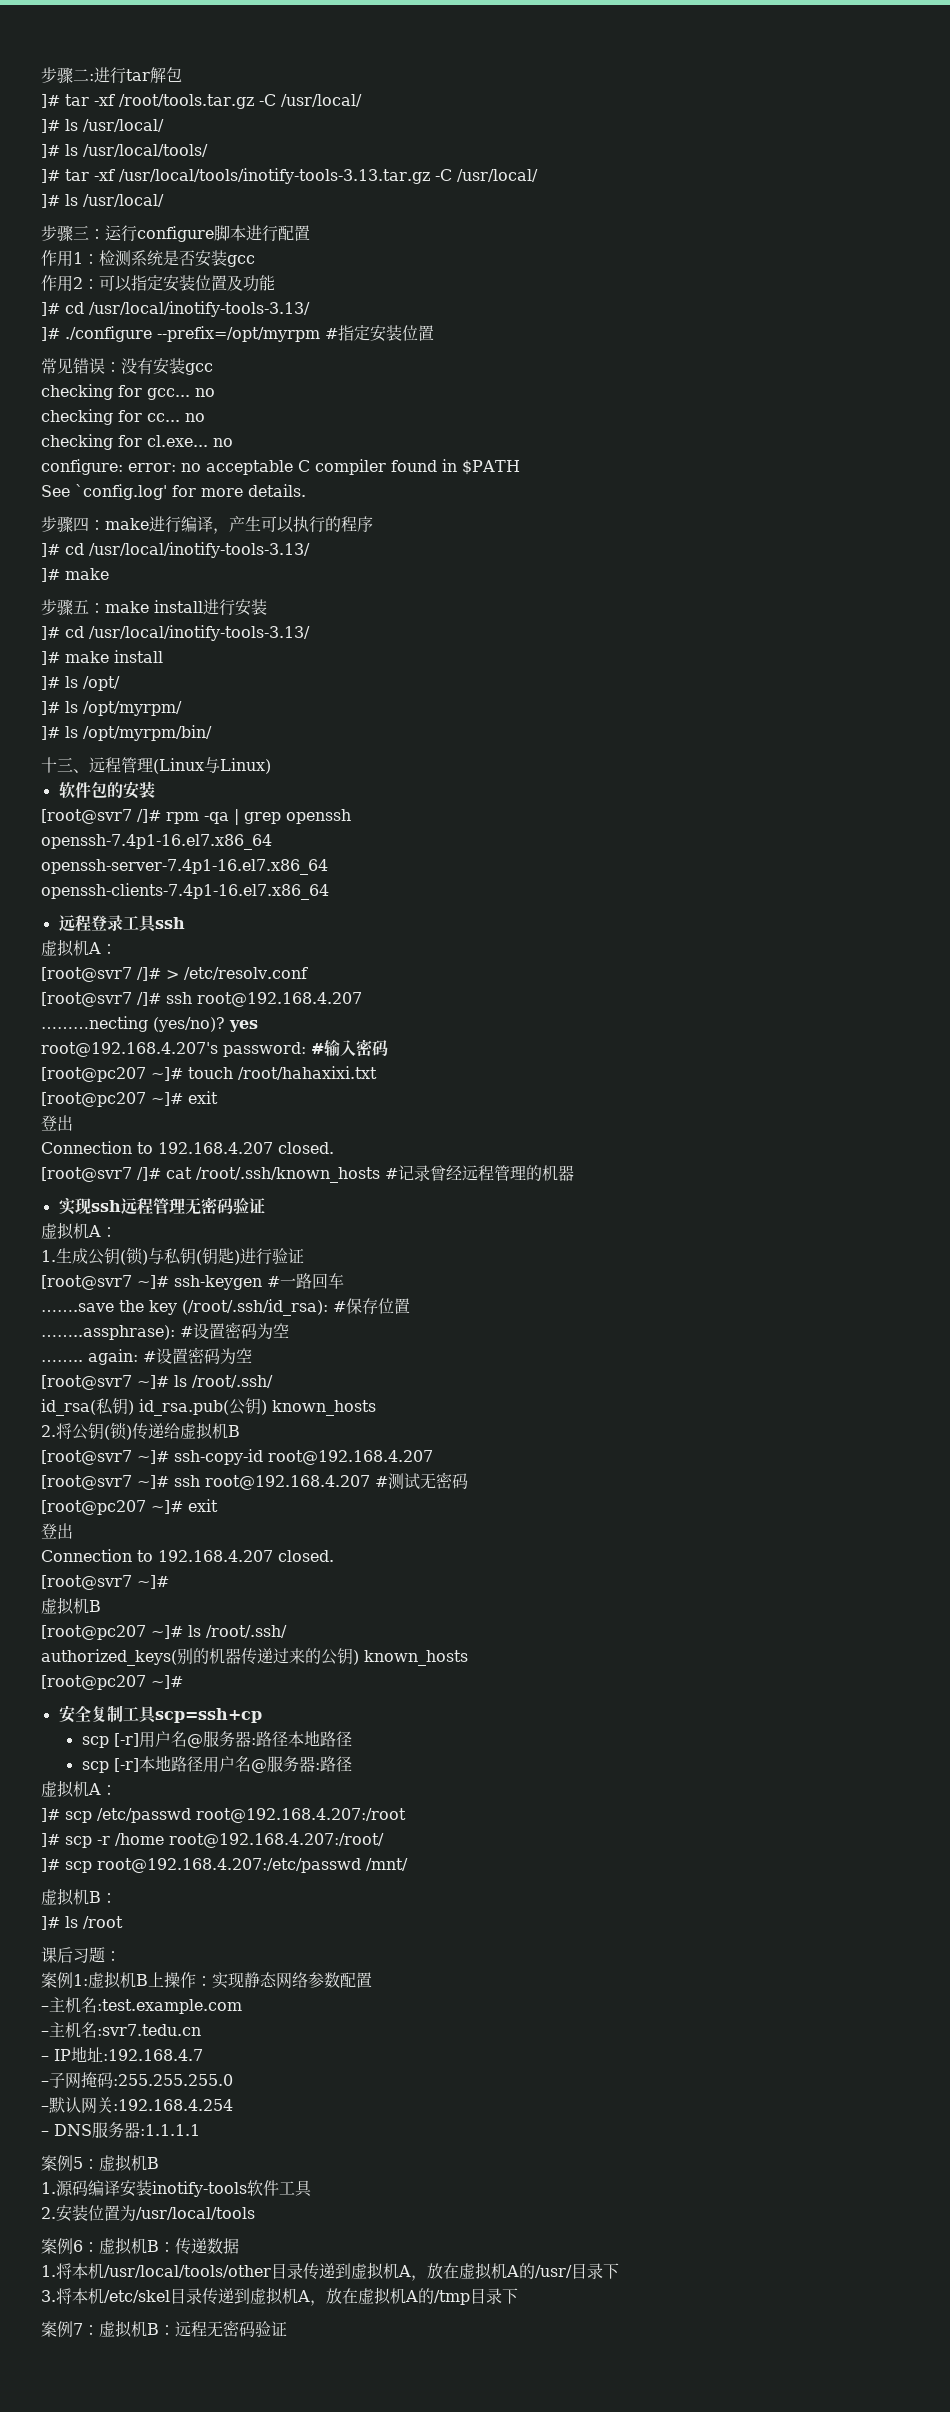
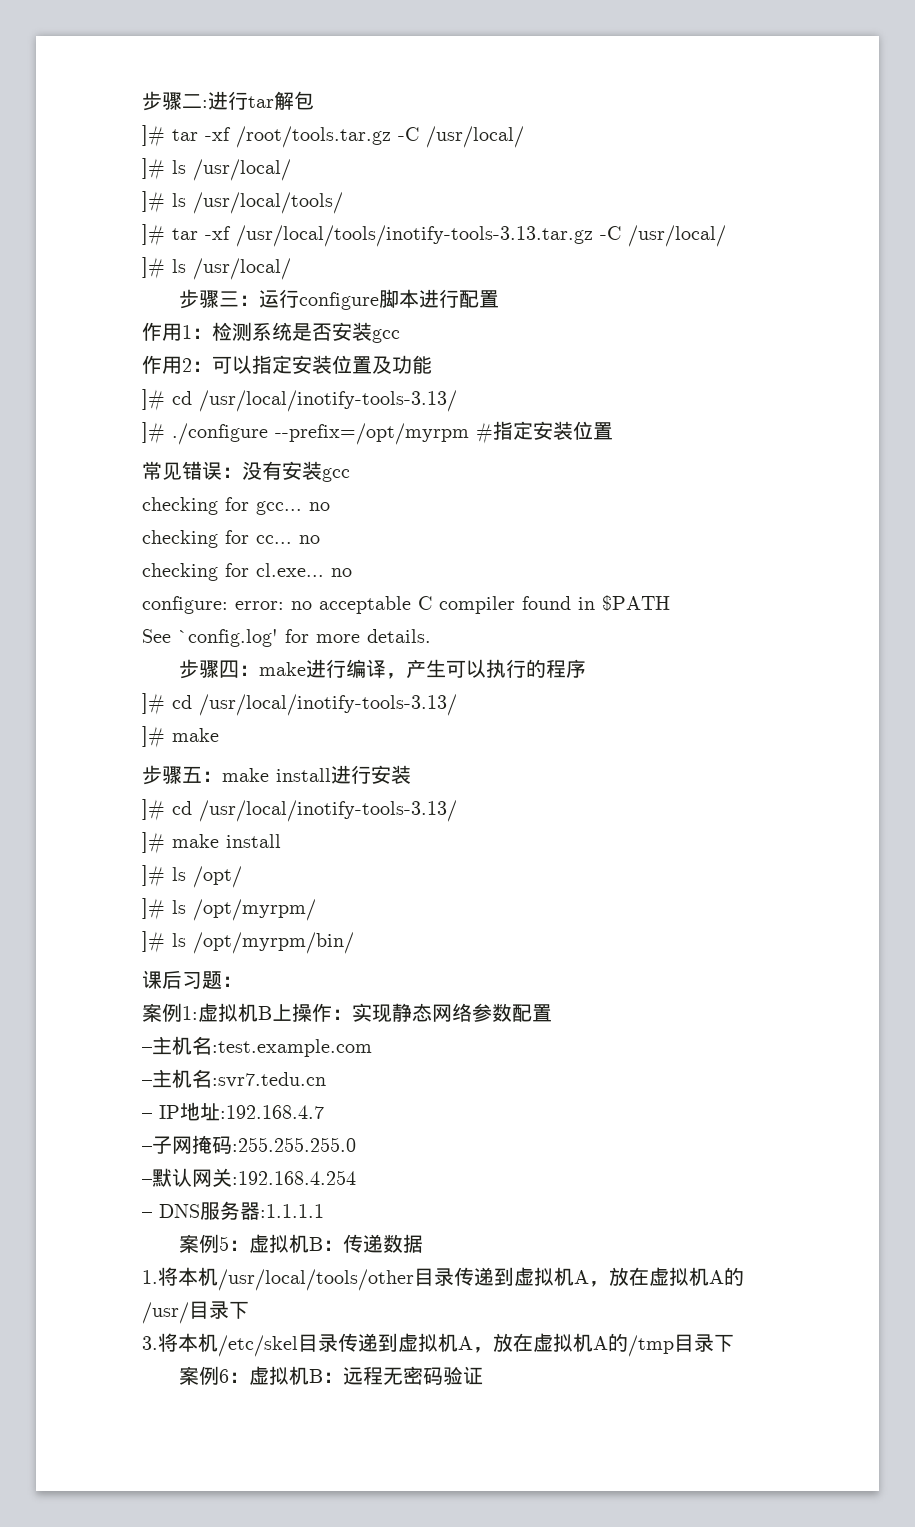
[41,757,271,774] [58,781,155,799] [41,809,351,825] [41,834,272,850] [41,859,328,875] [41,883,329,900] [58,915,185,933] [41,939,117,957] [41,967,308,982] [41,992,362,1007] [41,1016,258,1032] [41,1039,388,1057] [41,1066,377,1082] [41,1091,218,1107] [41,1115,73,1131] [41,1141,334,1154] [41,1165,574,1183] [58,1197,265,1215] [41,1222,117,1240] [41,1247,304,1265] [41,1273,344,1290] [41,1298,410,1316] [41,1322,289,1340] [41,1347,252,1365] [41,1375,273,1390] [41,1398,376,1416] [41,1422,240,1440] [41,1449,433,1465] [41,1472,468,1490] [41,1499,218,1515] [41,1523,73,1539] [41,1549,334,1562] [41,1575,169,1590] [41,1597,101,1615] [41,1625,287,1640] [41,1648,468,1666] [41,1675,183,1690] [58,1705,262,1724] [81,1730,352,1748] [81,1755,352,1773] [41,1780,117,1798] [41,1808,406,1823] [41,1833,384,1848] [41,1858,408,1873] [41,1888,117,1906] [41,1916,123,1930] // 十三、远程管理(Linux与Linux) // 软件包的安装 // [root@svr7 /]# rpm -qa | grep openssh // openssh-7.4p1-16.el7.x86_64 // openssh-server-7.4p1-16.el7.x86_64 // openssh-clients-7.4p1-16.el7.x86_64 // 远程登录工具ssh // 虚拟机A： // [root@svr7 /]# > /etc/resolv.conf // [root@svr7 /]# ssh root@192.168.4.207 // ………necting (yes/no)? yes // root@192.168.4.207's password: #输入密码 // [root@pc207 ~]# touch /root/hahaxixi.txt // [root@pc207 ~]# exit // 登出 // Connection to 192.168.4.207 closed. // [root@svr7 /]# cat /root/.ssh/known_hosts #记录曾经远程管理的机器 // 实现ssh远程管理无密码验证 // 虚拟机A： // 1.生成公钥(锁)与私钥(钥匙)进行验证 // [root@svr7 ~]# ssh-keygen #一路回车 // …….save the key (/root/.ssh/id_rsa): #保存位置 // ……..assphrase): #设置密码为空 // …….. again: #设置密码为空 // [root@svr7 ~]# ls /root/.ssh/ // id_rsa(私钥) id_rsa.pub(公钥) known_hosts // 2.将公钥(锁)传递给虚拟机B // [root@svr7 ~]# ssh-copy-id root@192.168.4.207 // [root@svr7 ~]# ssh root@192.168.4.207 #测试无密码 // [root@pc207 ~]# exit // 登出 // Connection to 192.168.4.207 closed. // [root@svr7 ~]# // 虚拟机B // [root@pc207 ~]# ls /root/.ssh/ // authorized_keys(别的机器传递过来的公钥) known_hosts // [root@pc207 ~]# // 安全复制工具scp=ssh+cp // scp [-r]用户名@服务器:路径本地路径 // scp [-r]本地路径用户名@服务器:路径 // 虚拟机A： // ]# scp /etc/passwd root@192.168.4.207:/root // ]# scp -r /home root@192.168.4.207:/root/ // ]# scp root@192.168.4.207:/etc/passwd /mnt/ // 虚拟机B： // ]# ls /root -> (354, 943) none
[41,2180,312,2197] [41,2205,255,2222] [41,2237,159,2255] // 1.源码编译安装inotify-tools软件工具 // 2.安装位置为/usr/local/tools // 案例6：虚拟机B -> (324, 1244) none
[73,2323,83,2335] 7 -> [219,1369,230,1383] 6

